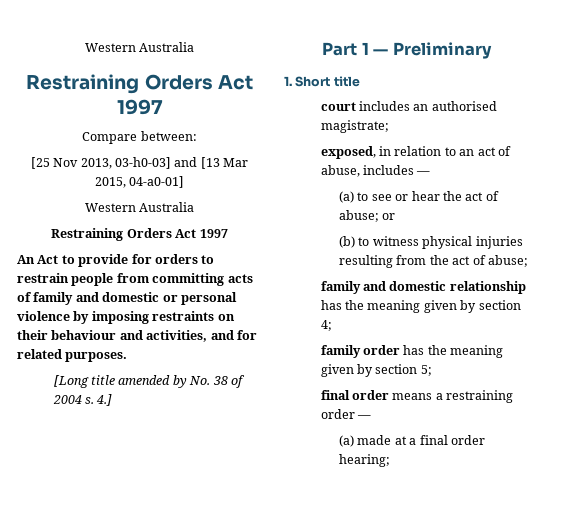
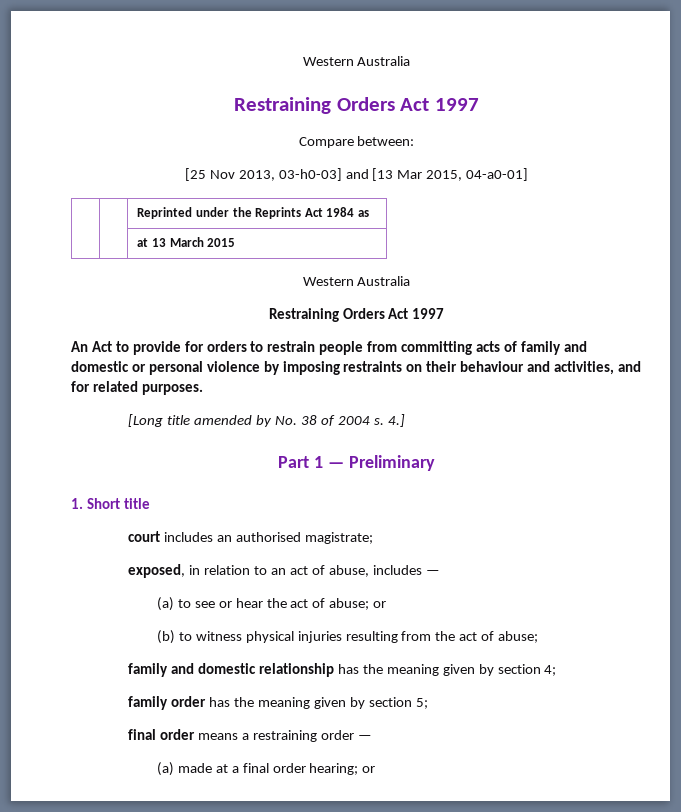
(185, 182) none -> [137,207,369,219] [137,237,236,247] // | | Reprinted under the Reprints Act 1984 as // | | at 13 March 2015
(391, 460) none -> [362,766,376,773] or

